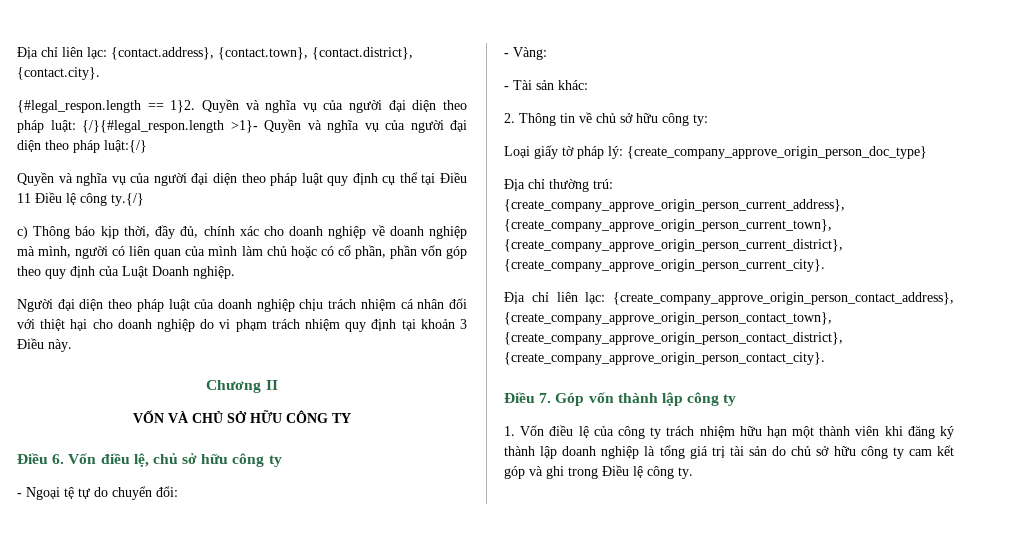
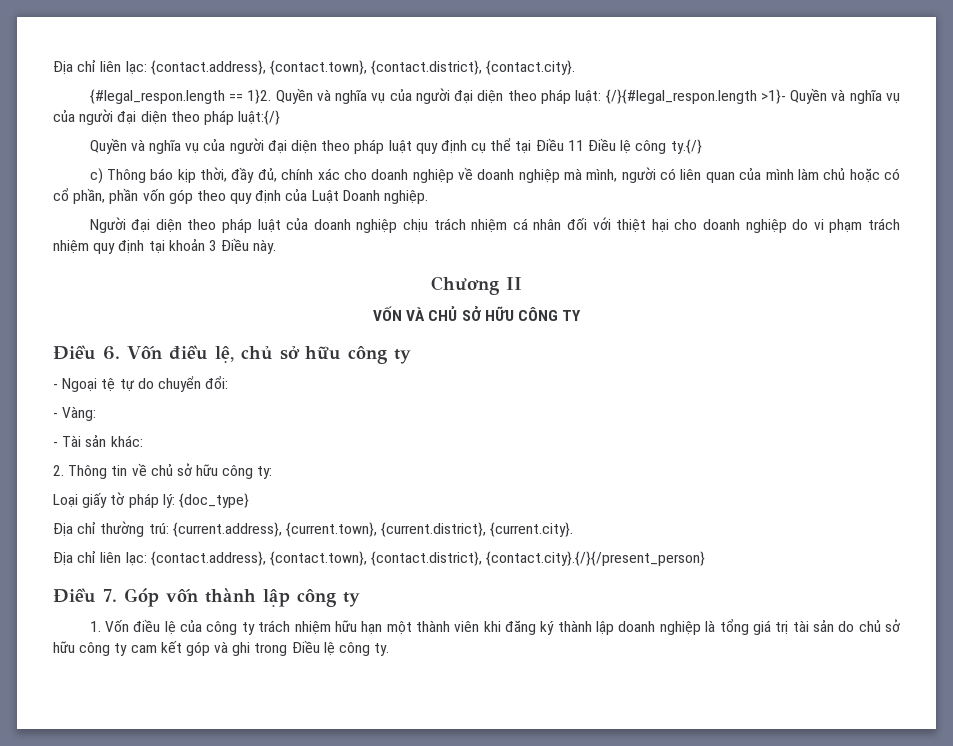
[627,146,927,159] {create_company_approve_origin_person_doc_type} -> [178,493,249,508] {doc_type}
[504,199,845,212] [504,219,832,232] [504,239,843,252] [504,259,825,272] [504,292,954,305] [504,312,832,325] [504,332,843,345] [504,352,825,365] {create_company_approve_origin_person_current_address}, {create_company_approve_origin_person_current_town}, {create_company_approve_origin_person_current_district}, {create_company_approve_origin_person_current_city}. // Địa chỉ liên lạc: {create_company_approve_origin_person_contact_address}, {create_company_approve_origin_person_contact_town}, {create_company_approve_origin_person_contact_district}, {create_company_approve_origin_person_contact_city}. -> [172,522,574,537] [53,551,706,566] {current.address}, {current.town}, {current.district}, {current.city}. // Địa chỉ liên lạc: {contact.address}, {contact.town}, {contact.district}, {contact.city}.{/}{/present_person}

